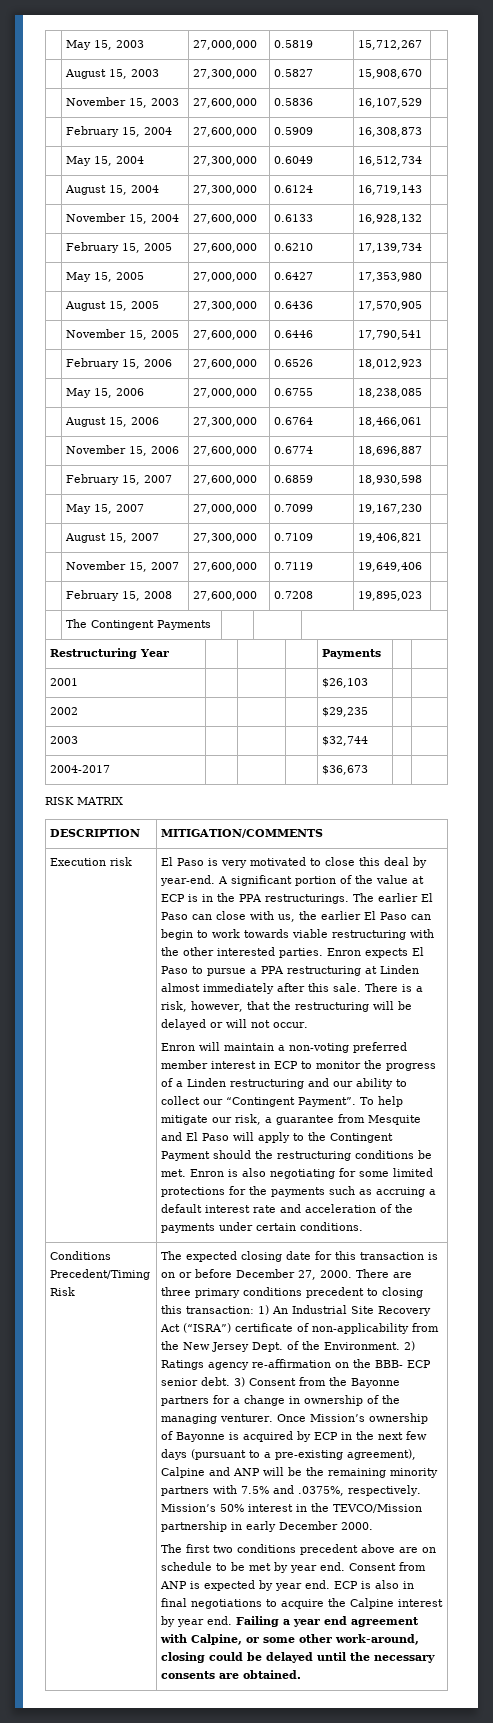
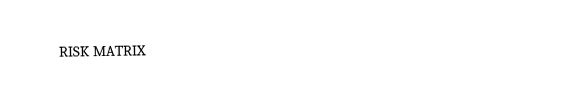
[66,40,145,50] [193,40,258,50] [274,40,314,48] [358,40,423,50] [65,69,160,79] [193,69,258,79] [274,69,314,77] [358,69,423,79] [66,97,180,108] [193,98,258,108] [274,98,314,106] [358,98,423,108] [66,126,173,137] [193,127,258,137] [274,127,314,135] [358,127,423,137] [66,156,145,166] [193,156,258,166] [274,156,314,164] [358,156,423,166] [65,185,160,195] [193,185,258,195] [274,185,314,193] [358,185,423,195] [66,213,180,224] [193,214,258,224] [274,214,314,222] [358,214,423,224] [66,242,173,253] [193,243,258,253] [274,243,314,251] [358,243,423,253] [66,272,145,282] [193,272,258,282] [274,272,314,280] [358,272,423,282] [65,301,160,311] [193,301,258,311] [274,301,314,309] [358,301,423,311] [66,329,180,340] [193,330,258,340] [274,330,314,338] [358,330,423,340] [66,358,173,369] [193,359,258,369] [274,359,314,367] [358,359,423,369] [66,388,145,398] [193,388,258,398] [274,388,314,396] [358,388,423,398] [65,417,160,427] [193,417,258,427] [274,417,314,425] [358,417,423,427] [66,445,180,456] [193,446,258,456] [274,446,314,454] [358,446,423,456] [66,474,173,485] [193,475,258,485] [274,475,314,483] [358,475,423,485] [66,504,145,514] [193,504,258,514] [274,504,314,512] [358,504,423,514] [65,533,160,543] [193,533,258,543] [274,533,314,541] [358,533,423,543] [66,561,180,572] [193,562,258,572] [274,562,314,570] [358,562,423,572] [66,590,173,601] [193,591,258,601] [274,591,314,599] [358,591,423,601] [66,619,212,630] [50,648,170,659] [322,649,382,659] [50,678,79,686] [322,678,369,688] [50,707,79,715] [322,707,369,717] [50,736,79,744] [322,736,369,746] [50,765,111,773] [322,765,369,775] [45,797,123,805] [50,829,141,837] [161,829,324,838] [50,857,133,866] [161,857,428,868] [160,875,425,886] [161,893,434,904] [161,911,432,922] [161,929,435,940] [161,947,425,958] [161,965,420,976] [161,983,424,994] [161,1001,413,1012] [161,1019,309,1030] [161,1042,408,1053] [161,1060,437,1071] [161,1078,408,1089] [161,1096,404,1107] [161,1114,422,1125] [161,1132,394,1143] [161,1150,433,1161] [161,1168,434,1179] [161,1186,437,1197] [161,1204,414,1213] [161,1222,364,1233] [50,1251,112,1260] [50,1269,151,1280] [50,1287,76,1296] [161,1251,439,1262] [161,1269,413,1280] [161,1287,424,1298] [161,1305,432,1316] [160,1323,440,1334] [161,1341,416,1352] [161,1359,432,1370] [161,1377,401,1388] [161,1395,401,1406] [161,1413,429,1424] [161,1431,428,1442] [161,1449,417,1460] [161,1467,439,1478] [161,1485,422,1496] [161,1503,423,1513] [161,1521,374,1532] [161,1544,437,1555] [161,1562,427,1573] [160,1580,415,1591] [161,1598,444,1609] [161,1616,420,1627] [160,1634,420,1645] [161,1652,436,1663] [161,1670,302,1679] | May 15, 2003 | 27,000,000 | 0.5819 | 15,712,267 | // | August 15, 2003 | 27,300,000 | 0.5827 | 15,908,670 | // | November 15, 2003 | 27,600,000 | 0.5836 | 16,107,529 | // | February 15, 2004 | 27,600,000 | 0.5909 | 16,308,873 | // | May 15, 2004 | 27,300,000 | 0.6049 | 16,512,734 | // | August 15, 2004 | 27,300,000 | 0.6124 | 16,719,143 | // | November 15, 2004 | 27,600,000 | 0.6133 | 16,928,132 | // | February 15, 2005 | 27,600,000 | 0.6210 | 17,139,734 | // | May 15, 2005 | 27,000,000 | 0.6427 | 17,353,980 | // | August 15, 2005 | 27,300,000 | 0.6436 | 17,570,905 | // | November 15, 2005 | 27,600,000 | 0.6446 | 17,790,541 | // | February 15, 2006 | 27,600,000 | 0.6526 | 18,012,923 | // | May 15, 2006 | 27,000,000 | 0.6755 | 18,238,085 | // | August 15, 2006 | 27,300,000 | 0.6764 | 18,466,061 | // | November 15, 2006 | 27,600,000 | 0.6774 | 18,696,887 | // | February 15, 2007 | 27,600,000 | 0.6859 | 18,930,598 | // | May 15, 2007 | 27,000,000 | 0.7099 | 19,167,230 | // | August 15, 2007 | 27,300,000 | 0.7109 | 19,406,821 | // | November 15, 2007 | 27,600,000 | 0.7119 | 19,649,406 | // | February 15, 2008 | 27,600,000 | 0.7208 | 19,895,023 | // | The Contingent Payments | | | // Restructuring Year | | | | Payments | | // 2001 | | | | $26,103 | | // 2002 | | | | $29,235 | | // 2003 | | | | $32,744 | | // 2004-2017 | | | | $36,673 | | // RISK MATRIX // DESCRIPTION | MITIGATION/COMMENTS // Execution risk | El Paso is very motivated to close this deal by year-end. A significant portion of the value at ECP is in the PPA restructurings. The earlier El Paso can close with us, the earlier El Paso can begin to work towards viable restructuring with the other interested parties. Enron expects El Paso to pursue a PPA restructuring at Linden almost immediately after this sale. There is a risk, however, that the restructuring will be delayed or will not occur. // Enron will maintain a non-voting preferred member interest in ECP to monitor the progress of a Linden restructuring and our ability to collect our “Contingent Payment”. To help mitigate our risk, a guarantee from Mesquite and El Paso will apply to the Contingent Payment should the restructuring conditions be met. Enron is also negotiating for some limited protections for the payments such as accruing a default interest rate and acceleration of the payments under certain conditions. // Conditions Precedent/Timing Risk | The expected closing date for this transaction is on or before December 27, 2000. There are three primary conditions precedent to closing this transaction: 1) An Industrial Site Recovery Act (“ISRA”) certificate of non-applicability from the New Jersey Dept. of the Environment. 2) Ratings agency re-affirmation on the BBB- ECP senior debt. 3) Consent from the Bayonne partners for a change in ownership of the managing venturer. Once Mission’s ownership of Bayonne is acquired by ECP in the next few days (pursuant to a pre-existing agreement), Calpine and ANP will be the remaining minority partners with 7.5% and .0375%, respectively. Mission’s 50% interest in the TEVCO/Mission partnership in early December 2000. // The first two conditions precedent above are on schedule to be met by year end. Consent from ANP is expected by year end. ECP is also in final negotiations to acquire the Calpine interest by year end. Failing a year end agreement with Calpine, or some other work-around, closing could be delayed until the necessary consents are obtained. -> [58,45,146,57] RISK MATRIX

